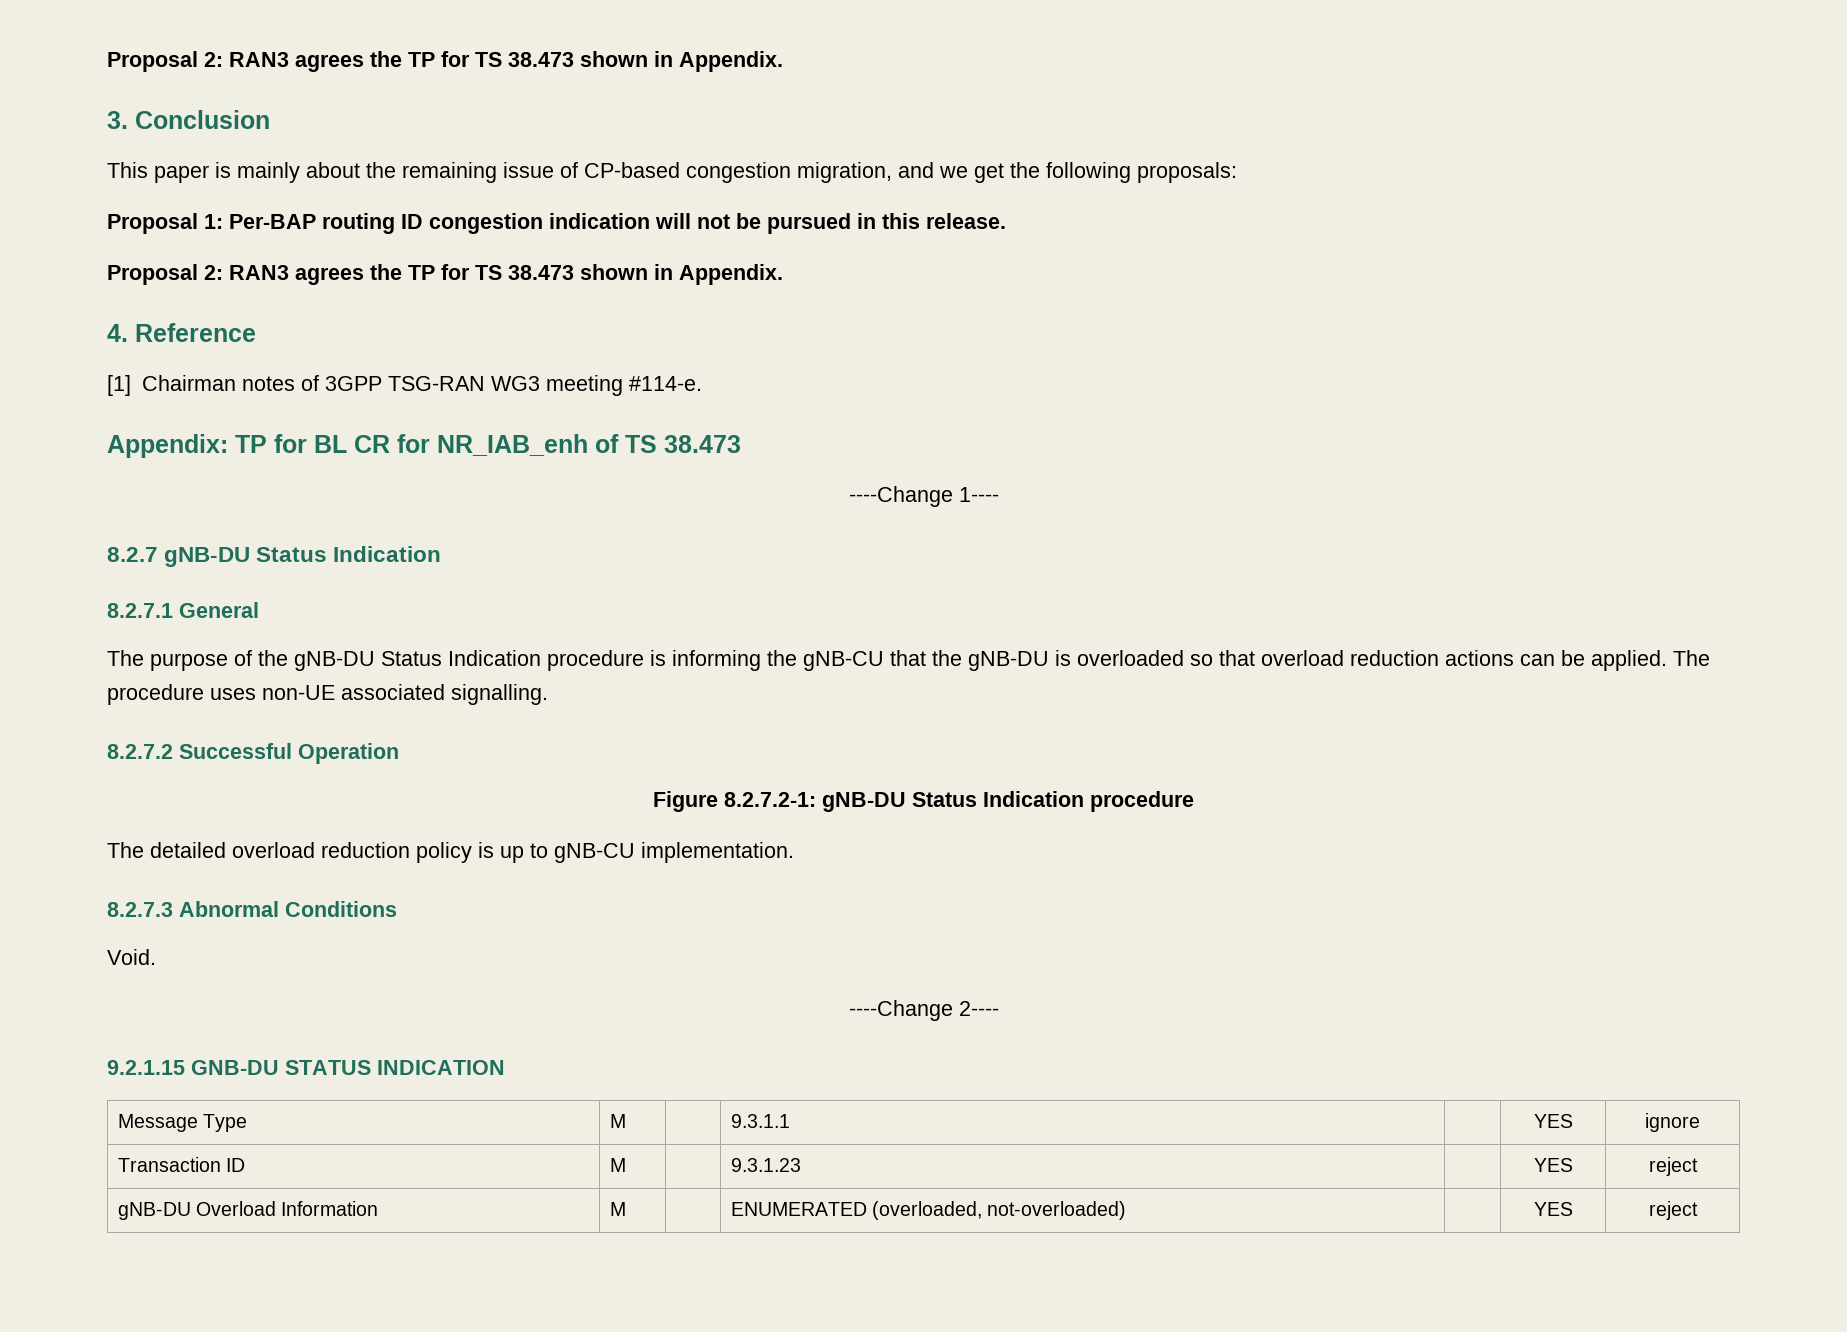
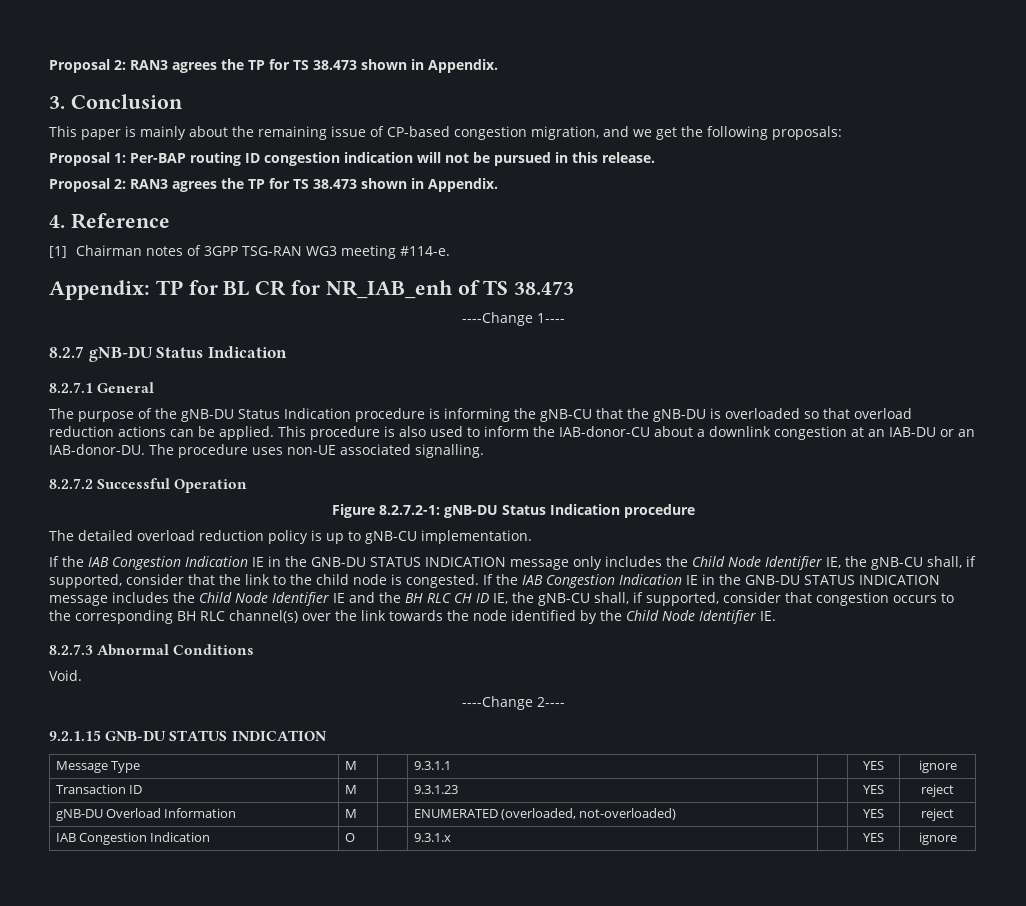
(1667, 660) none -> [278,426,975,440] [49,444,145,455] This procedure is also used to inform the IAB-donor-CU about a downlink congestion at an IAB-DU or an IAB-donor-DU.
(794, 852) none -> [49,556,976,570] [49,574,940,588] [49,592,954,606] [49,610,776,624] // If the IAB Congestion Indication IE in the GNB-DU STATUS INDICATION message only includes the Child Node Identifier IE, the gNB-CU shall, if supported, consider that the link to the child node is congested. If the IAB Congestion Indication IE in the GNB-DU STATUS INDICATION message includes the Child Node Identifier IE and the BH RLC CH ID IE, the gNB-CU shall, if supported, consider that congestion occurs to the corresponding BH RLC channel(s) over the link towards the node identified by the Child Node Identifier IE.
(1698, 1210) none -> [55,832,211,845] [344,833,355,842] [413,833,451,842] [863,833,884,842] [918,832,957,845] // IAB Congestion Indication | O | | 9.3.1.x | | YES | ignore

